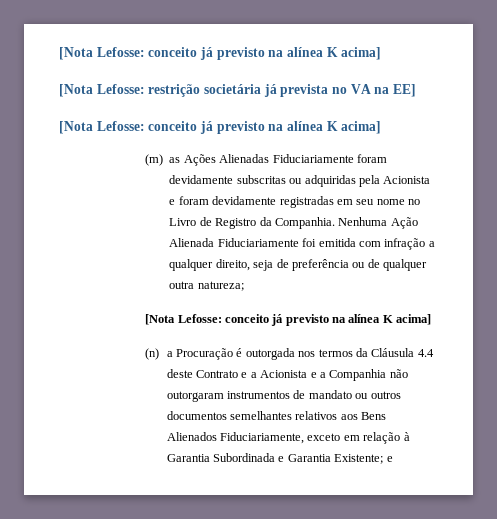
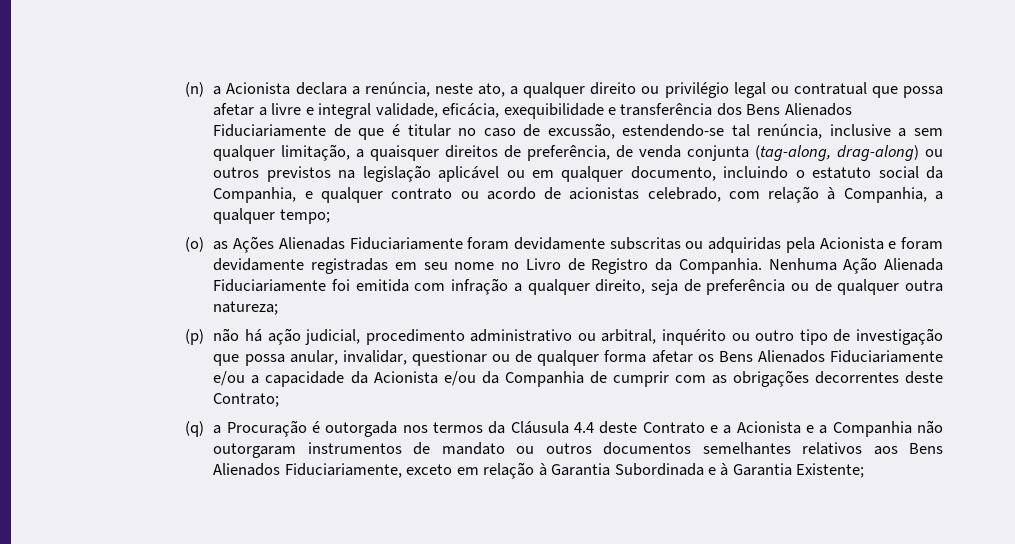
[59,47,382,60] [59,84,416,97] [59,121,382,134] [145,154,164,166] [Nota Lefosse: conceito já previsto na alínea K acima] // [Nota Lefosse: restrição societária já prevista no VA na EE] // [Nota Lefosse: conceito já previsto na alínea K acima] // (m) -> [185,81,944,98] [213,103,852,119] [213,123,943,140] [213,144,943,161] [213,165,944,182] [213,186,943,203] [213,208,330,224] [185,237,205,252] (n) a Acionista declara a renúncia, neste ato, a qualquer direito ou privilégio legal ou contratual que possa afetar a livre e integral validade, eficácia, exequibilidade e transferência dos Bens Alienados Fiduciariamente de que é titular no caso de excussão, estendendo-se tal renúncia, inclusive a sem qualquer limitação, a quaisquer direitos de preferência, de venda conjunta (tag-along, drag-along) ou outros previstos na legislação aplicável ou em qualquer documento, incluindo o estatuto social da Companhia, e qualquer contrato ou acordo de acionistas celebrado, com relação à Companhia, a qualquer tempo; // (o)
[145,314,432,326] [145,348,160,360] [Nota Lefosse: conceito já previsto na alínea K acima] // (n) -> [185,328,943,345] [213,350,943,366] [213,370,943,387] [213,393,280,407] [185,421,205,437] (p) não há ação judicial, procedimento administrativo ou arbitral, inquérito ou outro tipo de investigação que possa anular, invalidar, questionar ou de qualquer forma afetar os Bens Alienados Fiduciariamente e/ou a capacidade da Acionista e/ou da Companhia de cumprir com as obrigações decorrentes deste Contrato; // (q)
(285, 459) none -> [720,463,729,476] à
[386,456,393,462] e -> (865, 470) none

